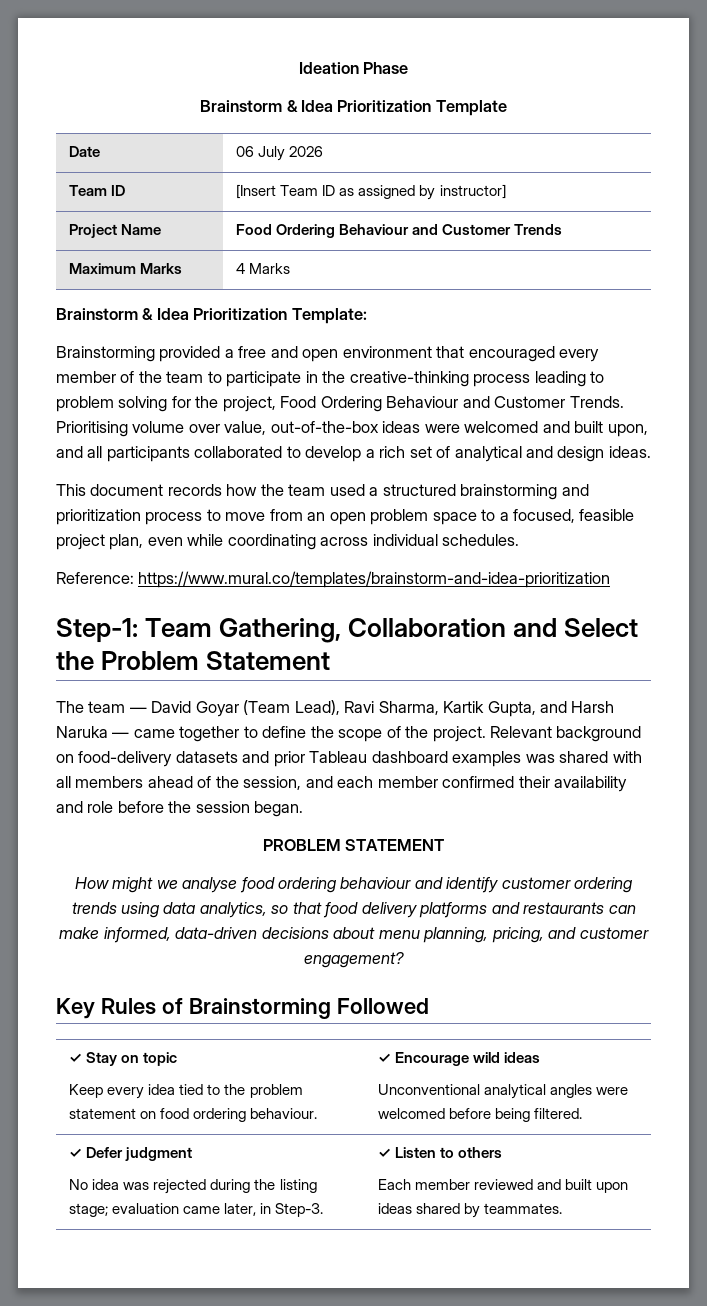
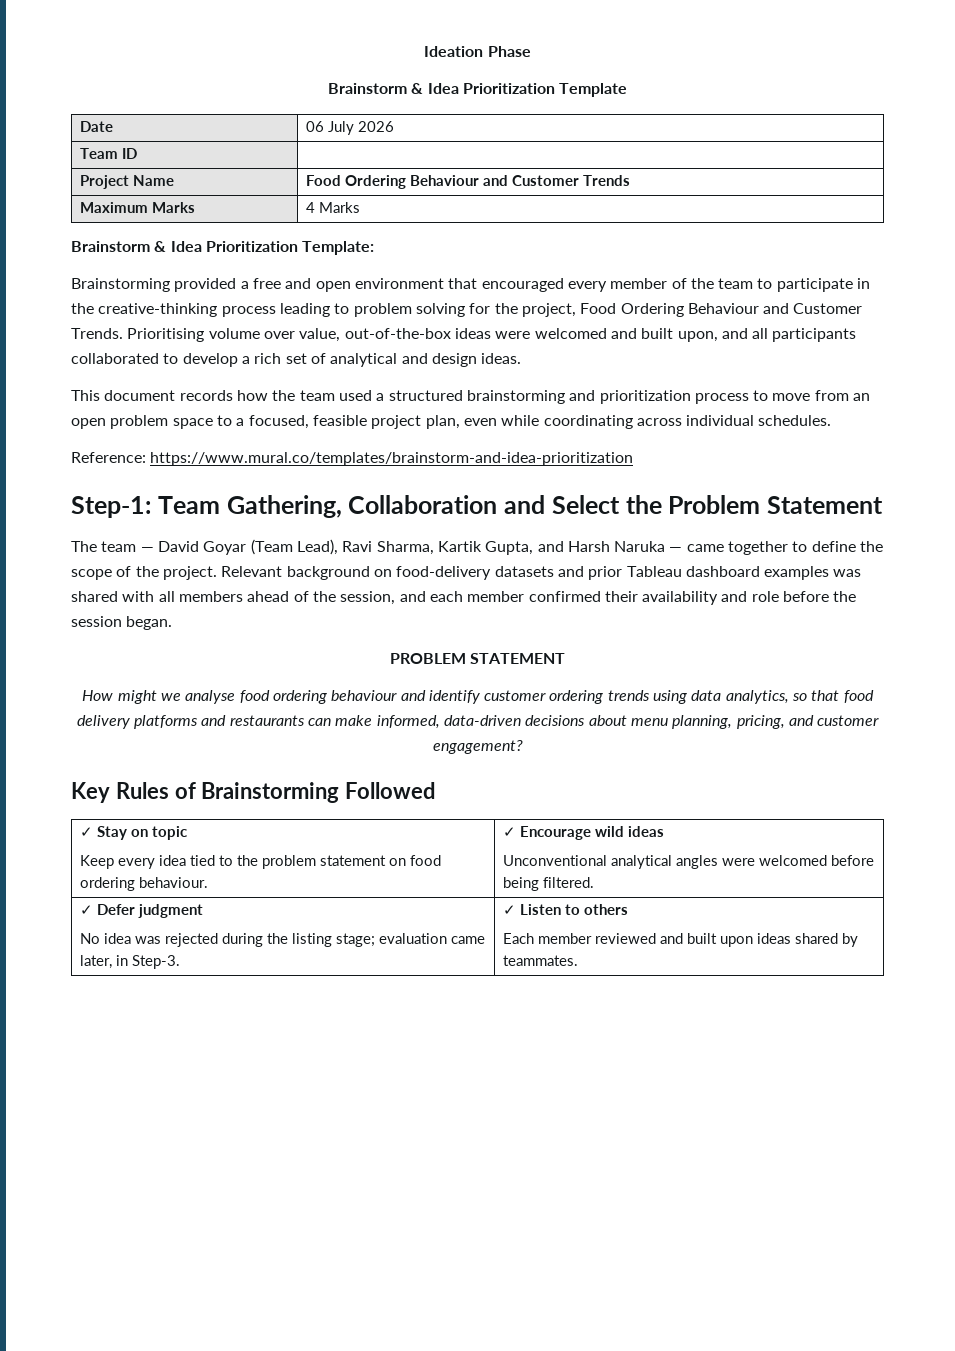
[236,184,506,200] [Insert Team ID as assigned by instructor] -> (137, 153) none

